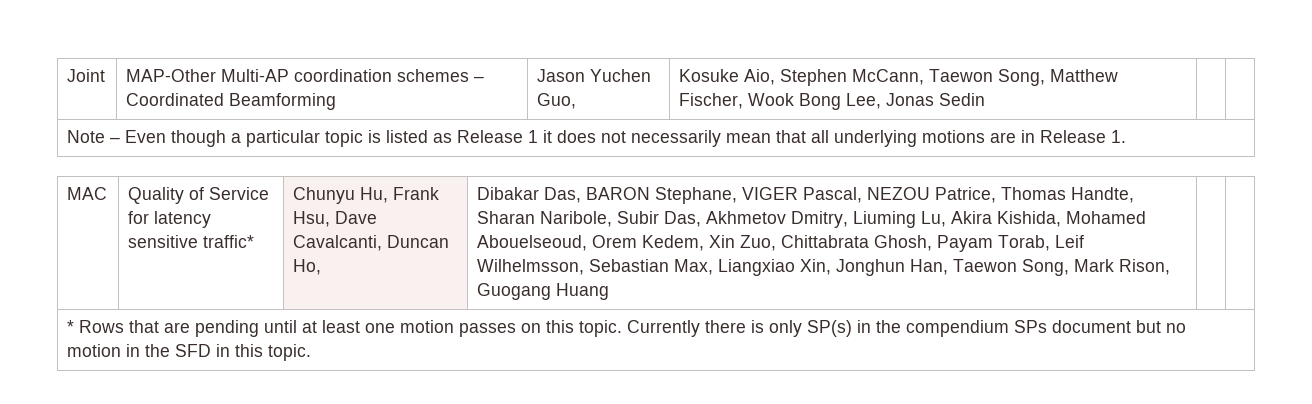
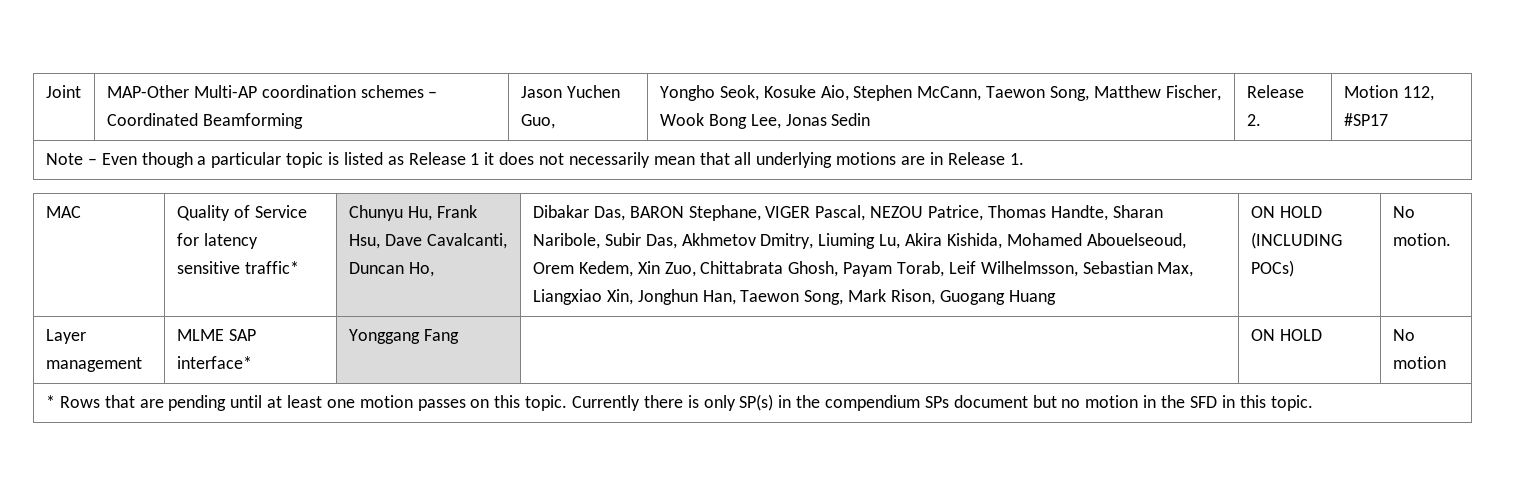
(577, 101) none -> [659,85,759,101] Yongho Seok,
(986, 99) | -> [1246,85,1304,98] [1246,114,1261,126] [1343,85,1434,101] [1343,113,1388,126] Release 2. | Motion 112, #SP17
(610, 291) | -> [1250,206,1322,218] [1250,232,1342,249] [1250,260,1294,277] [1392,206,1415,218] [1392,233,1451,246] [45,329,86,344] [45,357,142,372] [176,329,256,341] [176,356,252,369] [348,329,459,344] [1250,329,1322,341] [1392,329,1415,341] [1392,356,1446,369] ON HOLD (INCLUDING POCs) | No motion. // Layer management | MLME SAP interface* | Yonggang Fang | | ON HOLD | No motion

